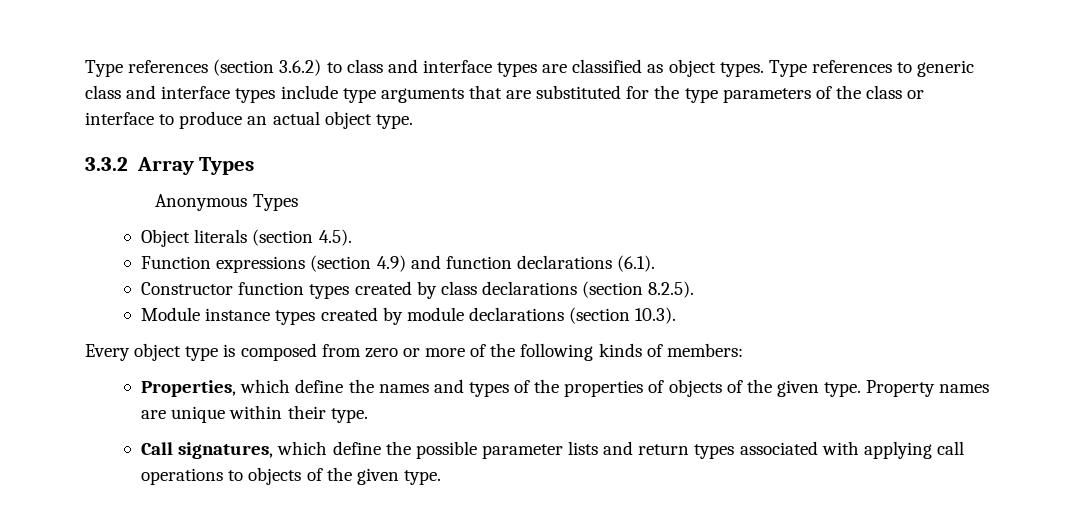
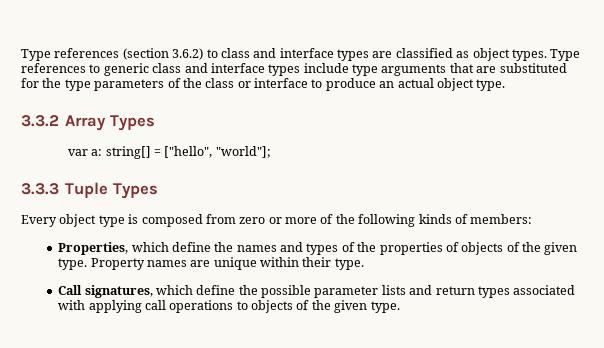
[155,194,298,211] [141,229,352,247] [141,255,656,273] [141,281,695,299] [141,307,677,325] Anonymous Types // Object literals (section 4.5). // Function expressions (section 4.9) and function declarations (6.1). // Constructor function types created by class declarations (section 8.2.5). // Module instance types created by module declarations (section 10.3). -> [67,146,271,159] [21,182,158,199] var a: string[] = ["hello", "world"]; // 3.3.3 Tuple Types

